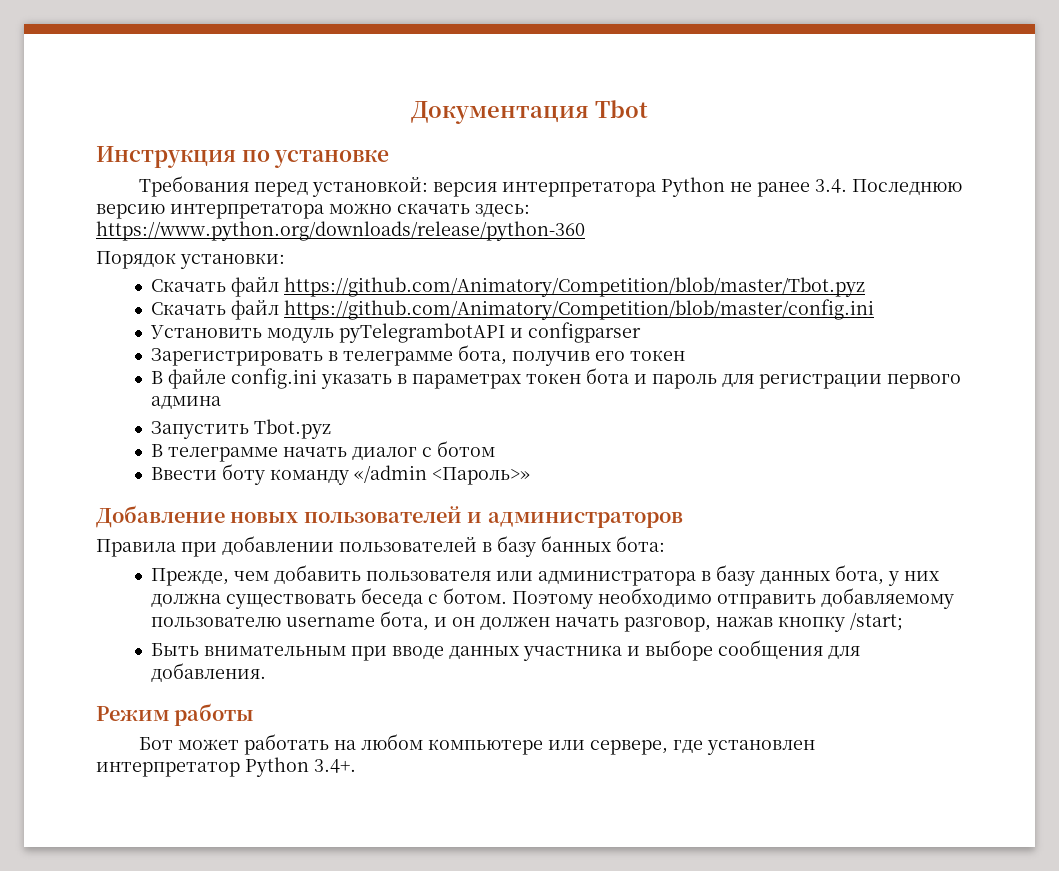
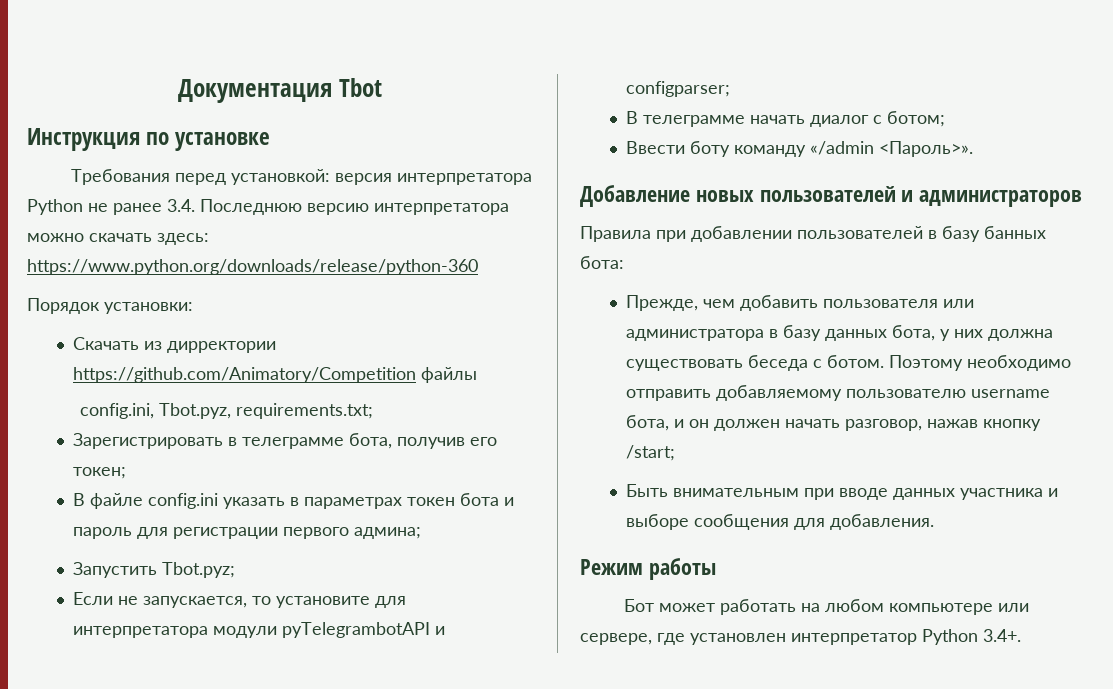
[231,277,866,297] [151,299,875,320] [150,322,642,343] файл https://github.com/Animatory/Competition/blob/master/Tbot.pyz // Скачать файл https://github.com/Animatory/Competition/blob/master/config.ini // Установить модуль pyTelegrambotAPI и configparser -> [144,341,277,353] [73,367,478,383] [80,403,374,419] из дирректории https://github.com/Animatory/Competition файлы // сonfig.ini, Tbot.pyz, requirements.txt;
[630,350,686,361] токен -> [73,467,127,479] токен;
[151,396,222,409] админа -> [354,527,422,539] админа;
[254,419,332,439] Tbot.pyz -> [162,562,236,578] [73,592,407,608] [73,622,446,638] [626,81,731,97] Tbot.pyz; // Если не запускается, то установите для интерпретатора модули pyTelegrambotAPI и configparser;
[437,441,496,457] ботом -> [887,111,946,127] ботом;
[432,467,531,485] <Пароль>» -> [879,141,974,157] <Пароль>».

